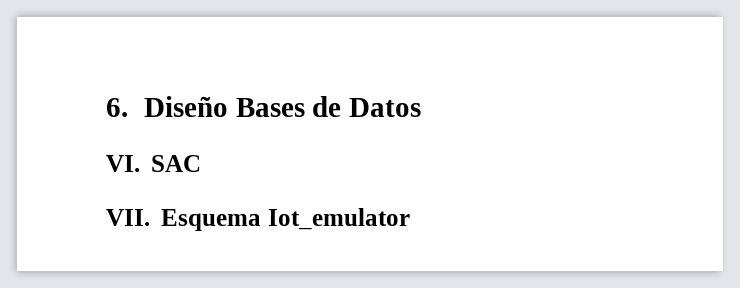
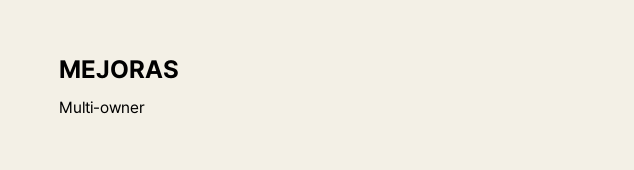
[106,96,422,117] [106,155,201,172] [106,208,410,231] 6. Diseño Bases de Datos // VI. SAC // VII. Esquema Iot_emulator -> [59,60,179,79] [59,101,145,114] MEJORAS // Multi-owner

